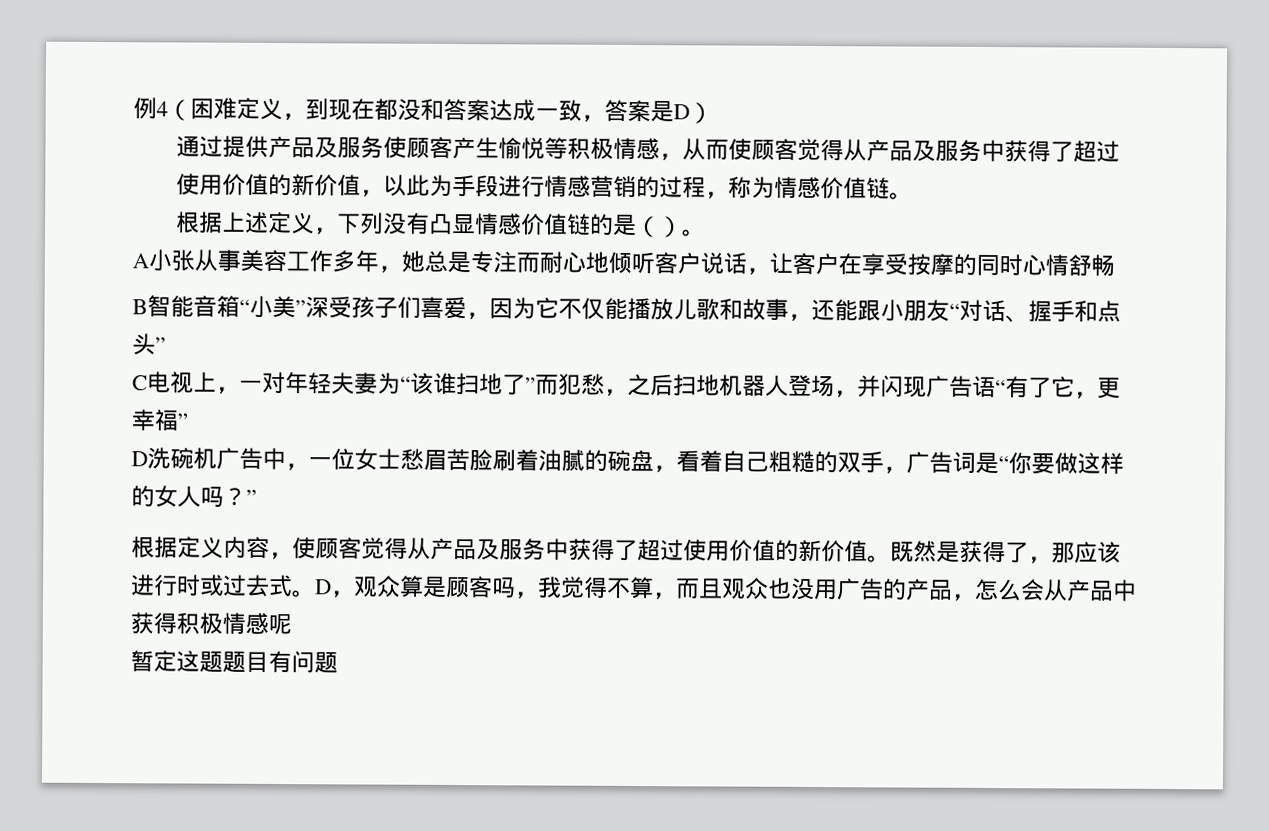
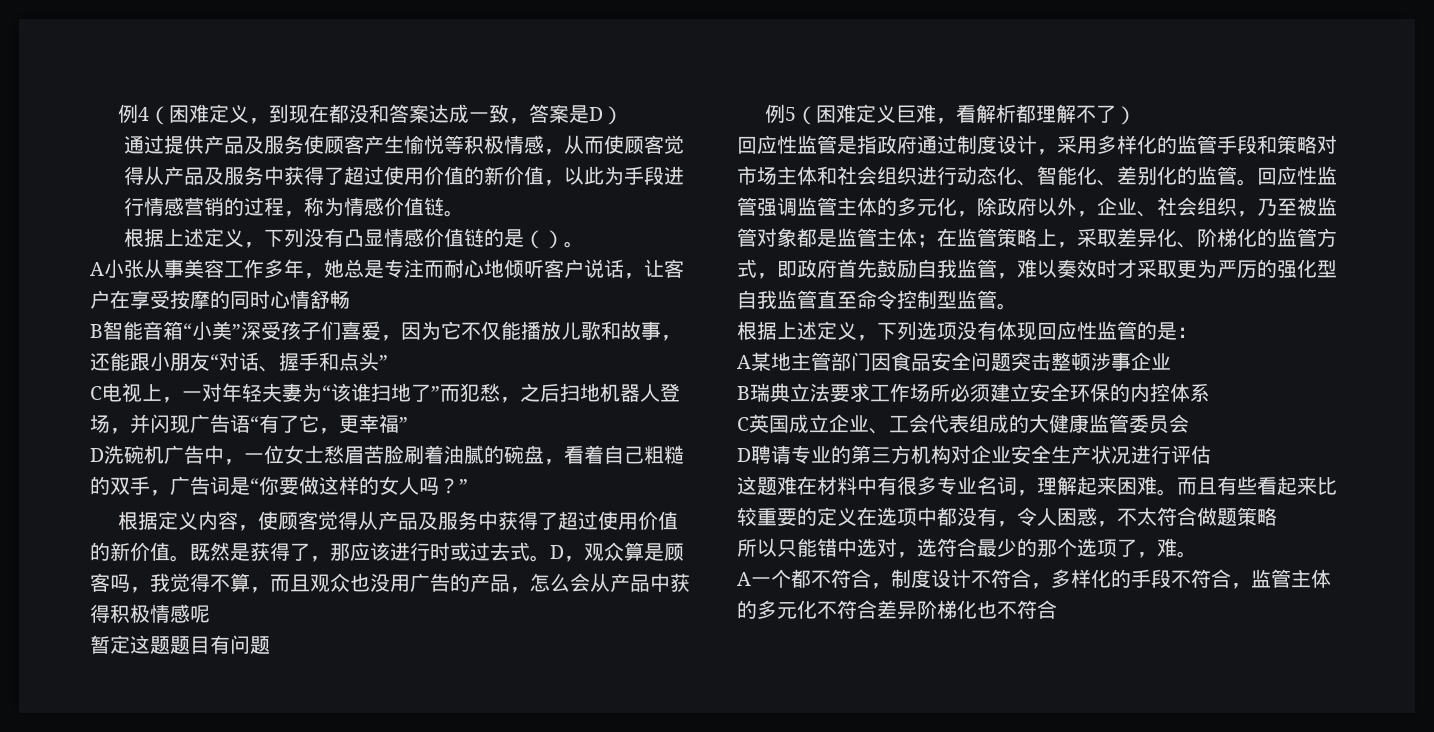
(338, 662) none -> [765,104,1137,125] [737,135,1337,155] [737,166,1337,186] [737,197,1337,217] [737,228,1337,248] [737,259,1337,279] [737,290,1017,310] [737,321,1197,341] [737,352,1171,371] [737,383,1210,402] [737,414,1189,434] [737,445,1211,464] [737,476,1337,496] [737,507,1277,527] [737,538,1197,558] [737,569,1331,589] [737,600,1057,619] // 例5（困难定义巨难，看解析都理解不了） // 回应性监管是指政府通过制度设计，采用多样化的监管手段和策略对市场主体和社会组织进行动态化、智能化、差别化的监管。回应性监管强调监管主体的多元化，除政府以外，企业、社会组织，乃至被监管对象都是监管主体；在监管策略上，采取差异化、阶梯化的监管方式，即政府首先鼓励自我监管，难以奏效时才采取更为严厉的强化型自我监管直至命令控制型监管。 // 根据上述定义，下列选项没有体现回应性监管的是： // A某地主管部门因食品安全问题突击整顿涉事企业 // B瑞典立法要求工作场所必须建立安全环保的内控体系 // C英国成立企业、工会代表组成的大健康监管委员会 // D聘请专业的第三方机构对企业安全生产状况进行评估 // 这题难在材料中有很多专业名词，理解起来困难。而且有些看起来比较重要的定义在选项中都没有，令人困惑，不太符合做题策略 // 所以只能错中选对，选符合最少的那个选项了，难。 // A一个都不符合，制度设计不符合，多样化的手段不符合，监管主体的多元化不符合差异阶梯化也不符合

